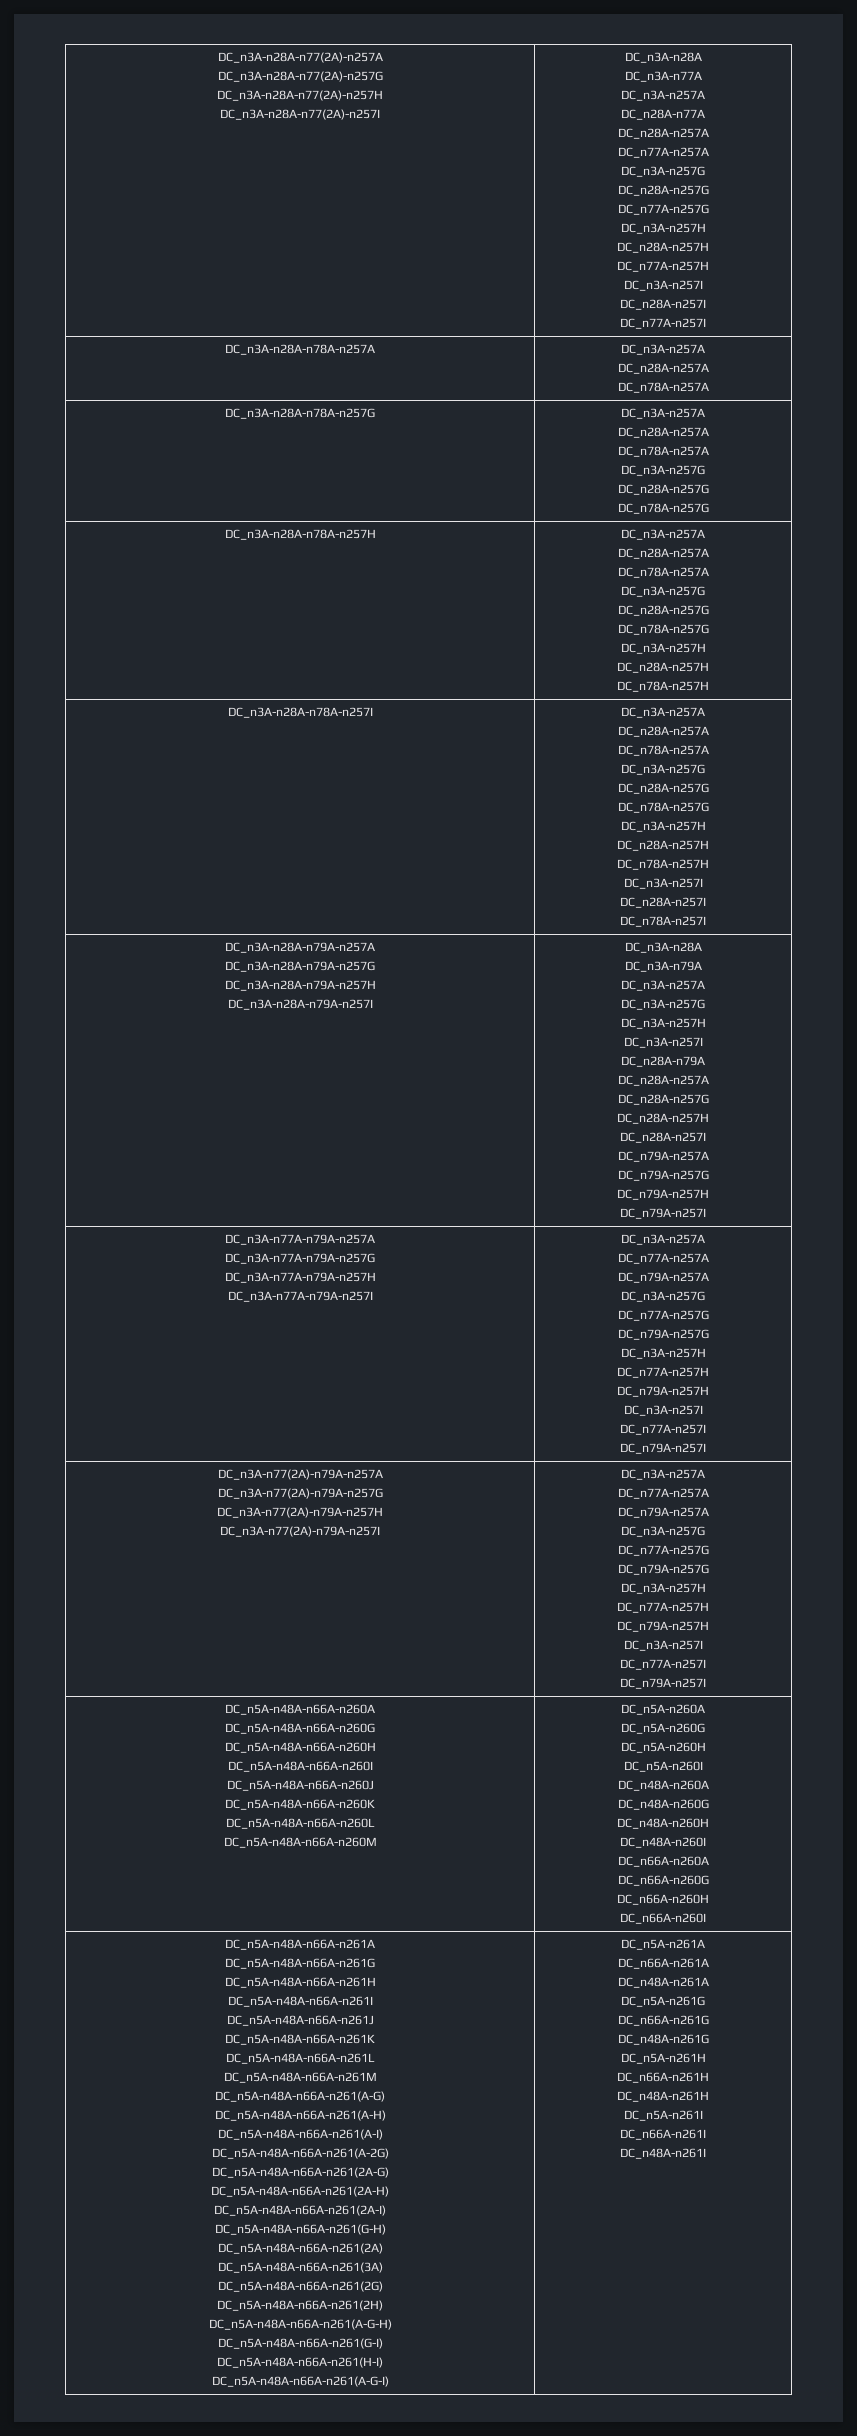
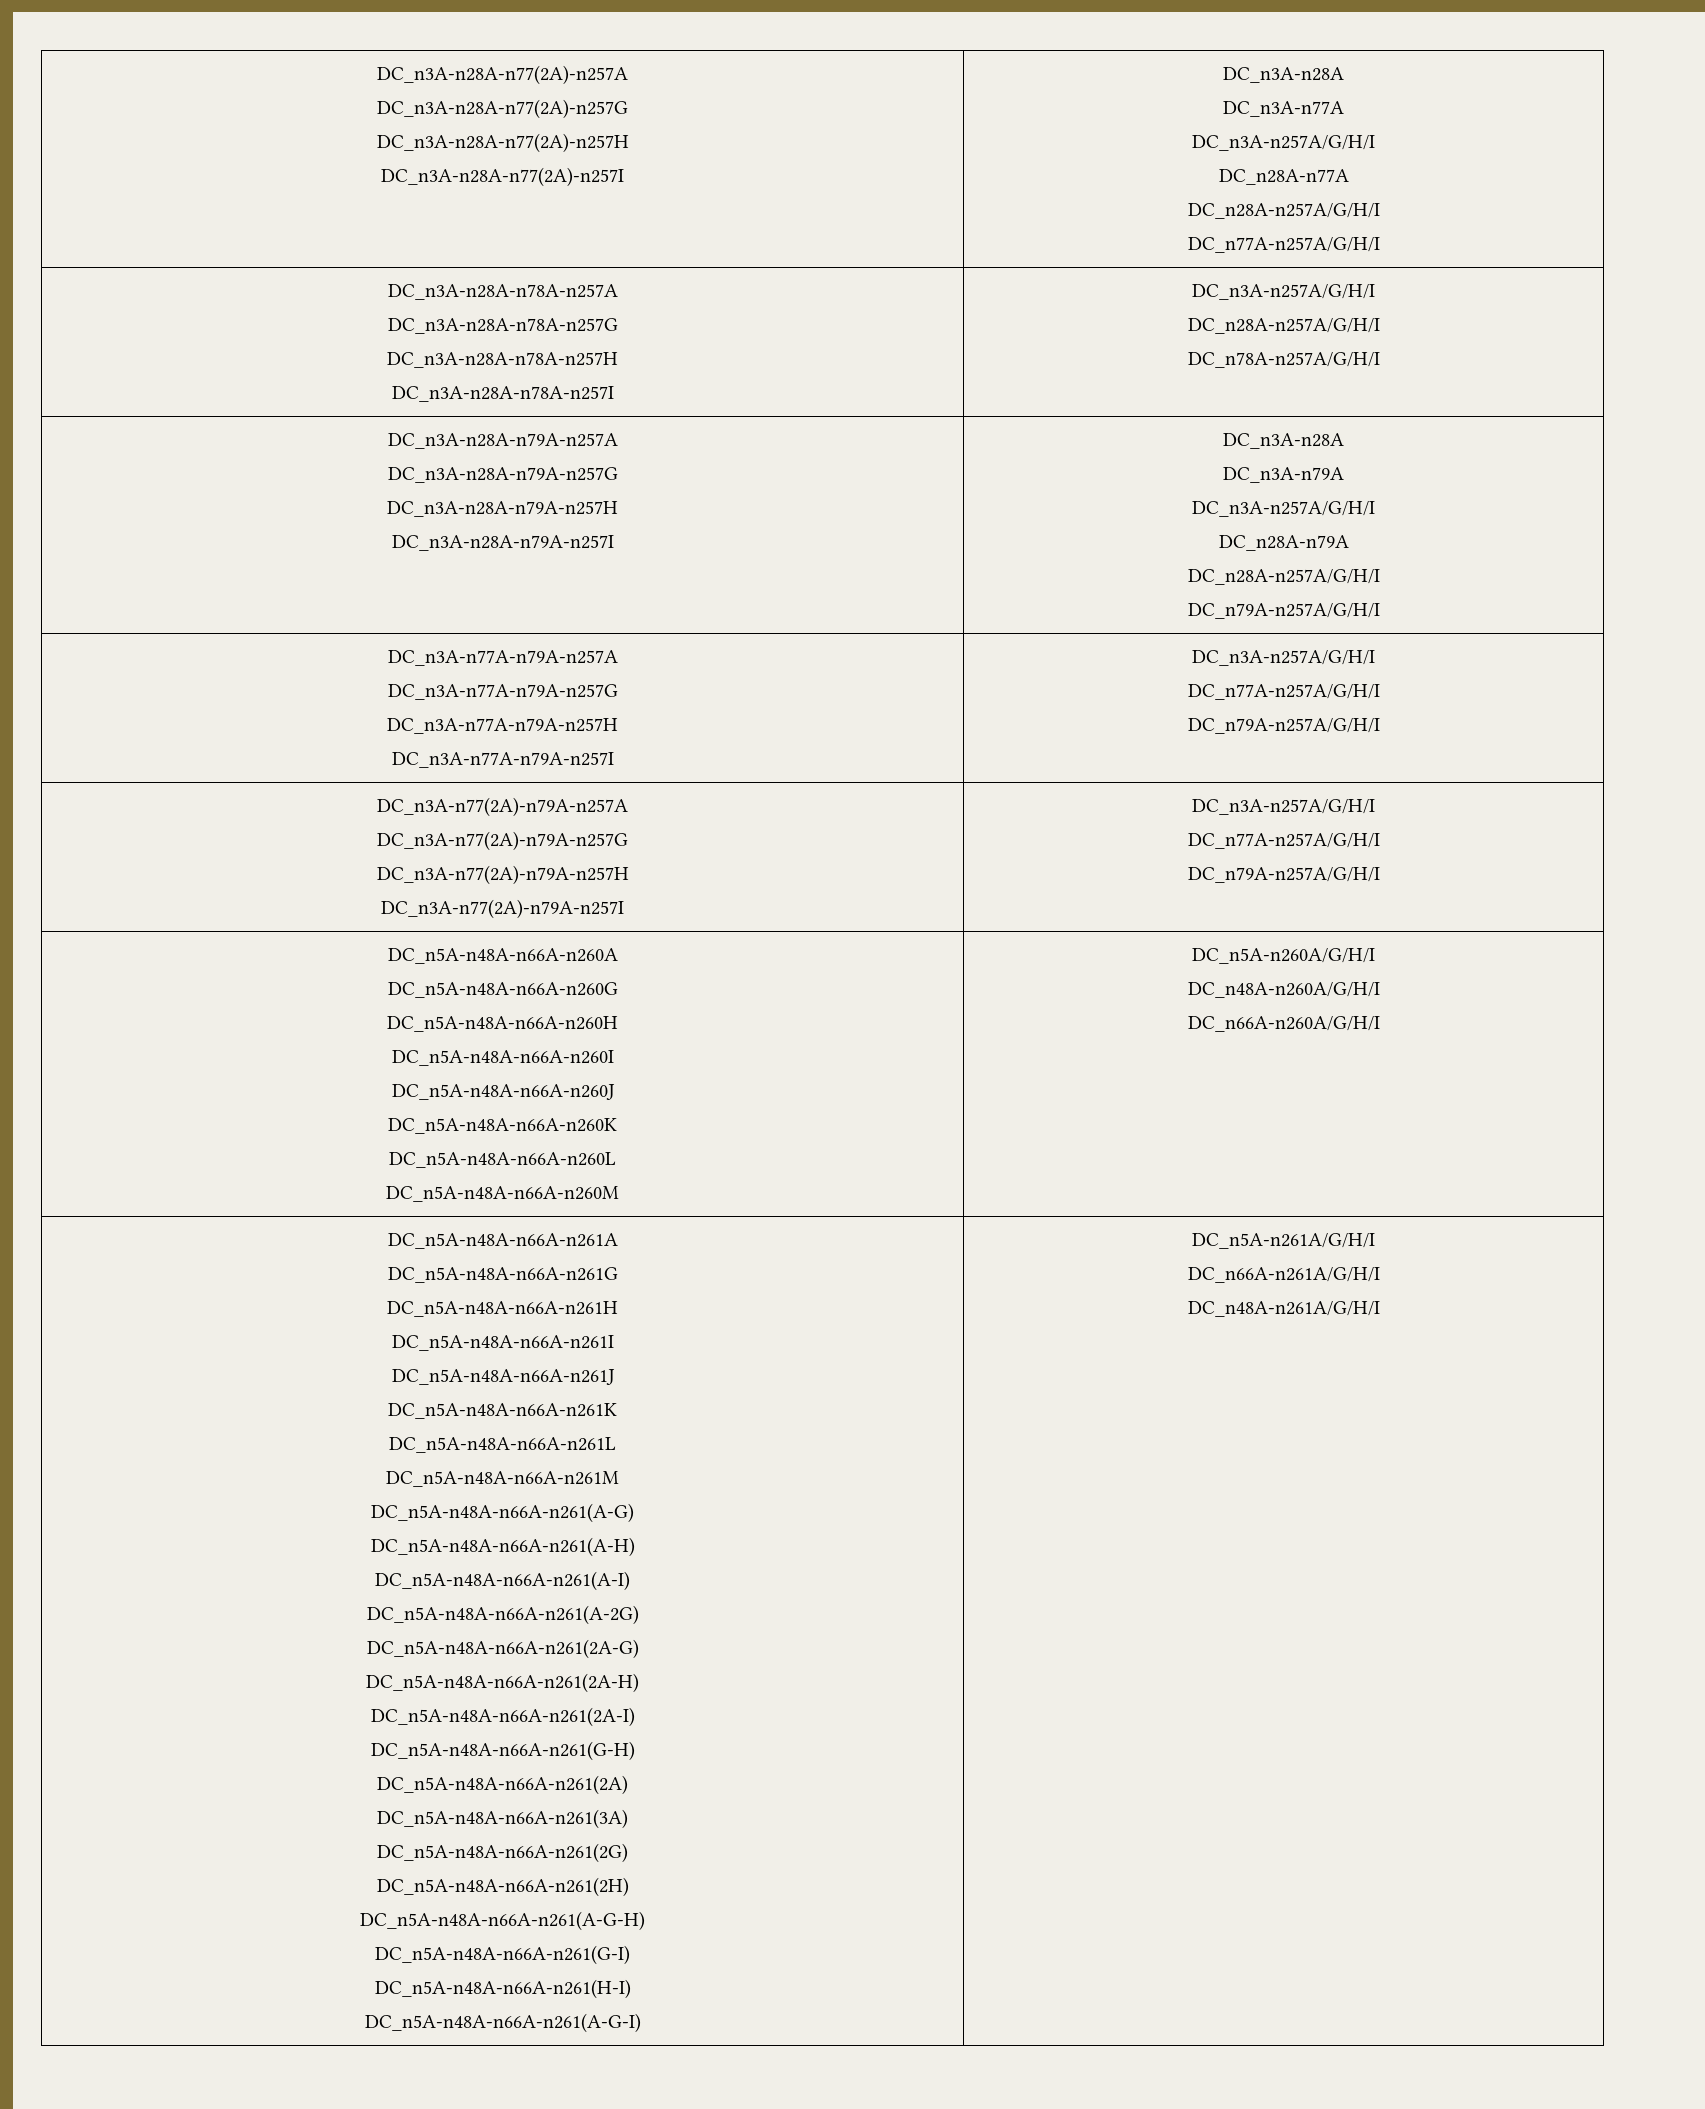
[621,90,705,101] DC_n3A-n257A -> [1192,135,1375,151] DC_n3A-n257A/G/H/I
[617,128,709,139] [617,147,709,158] [621,166,705,177] [617,185,709,196] [617,204,709,215] [620,223,706,234] [617,242,709,253] [617,261,709,272] [623,280,703,291] [620,299,706,310] [620,318,706,329] [225,344,375,355] [621,344,705,355] [617,363,709,374] [617,382,709,393] [225,408,375,419] [621,408,705,419] [617,427,709,438] [617,446,709,457] [621,465,705,476] [617,484,709,495] [617,503,709,514] [224,529,376,540] [621,529,705,540] [617,548,709,559] [617,567,709,578] [621,586,705,597] [617,605,709,616] [617,624,709,635] [620,643,706,654] [617,662,709,673] [617,681,709,692] [227,707,373,718] [621,707,705,718] [617,726,709,737] [617,745,709,756] [621,764,705,775] [617,783,709,794] [617,802,709,813] [620,821,706,832] [617,840,709,851] [617,859,709,870] [623,878,703,889] [620,897,706,908] [620,916,706,927] DC_n28A-n257A // DC_n77A-n257A // DC_n3A-n257G // DC_n28A-n257G // DC_n77A-n257G // DC_n3A-n257H // DC_n28A-n257H // DC_n77A-n257H // DC_n3A-n257I // DC_n28A-n257I // DC_n77A-n257I // DC_n3A-n28A-n78A-n257A | DC_n3A-n257A // DC_n28A-n257A // DC_n78A-n257A // DC_n3A-n28A-n78A-n257G | DC_n3A-n257A // DC_n28A-n257A // DC_n78A-n257A // DC_n3A-n257G // DC_n28A-n257G // DC_n78A-n257G // DC_n3A-n28A-n78A-n257H | DC_n3A-n257A // DC_n28A-n257A // DC_n78A-n257A // DC_n3A-n257G // DC_n28A-n257G // DC_n78A-n257G // DC_n3A-n257H // DC_n28A-n257H // DC_n78A-n257H // DC_n3A-n28A-n78A-n257I | DC_n3A-n257A // DC_n28A-n257A // DC_n78A-n257A // DC_n3A-n257G // DC_n28A-n257G // DC_n78A-n257G // DC_n3A-n257H // DC_n28A-n257H // DC_n78A-n257H // DC_n3A-n257I // DC_n28A-n257I // DC_n78A-n257I -> [1187,203,1380,219] [1187,237,1380,253] [387,284,618,300] [387,318,618,334] [387,352,618,368] [391,386,614,402] [1192,284,1375,300] [1187,318,1380,334] [1187,352,1380,368] DC_n28A-n257A/G/H/I // DC_n77A-n257A/G/H/I // DC_n3A-n28A-n78A-n257A // DC_n3A-n28A-n78A-n257G // DC_n3A-n28A-n78A-n257H // DC_n3A-n28A-n78A-n257I | DC_n3A-n257A/G/H/I // DC_n28A-n257A/G/H/I // DC_n78A-n257A/G/H/I
[621,980,705,991] [621,999,705,1010] [620,1018,706,1029] [623,1037,703,1048] [621,1056,705,1067] [617,1075,709,1086] [617,1094,709,1105] [617,1113,709,1124] [620,1132,706,1143] [617,1151,709,1162] [617,1170,709,1181] [617,1189,709,1200] [620,1208,706,1219] [225,1234,375,1245] [225,1253,375,1264] [224,1272,376,1283] [227,1291,373,1302] [621,1234,705,1245] [617,1253,709,1264] [617,1272,709,1283] [621,1291,705,1302] [617,1310,709,1321] [617,1329,709,1340] [620,1348,706,1359] [617,1367,709,1378] [617,1386,709,1397] [623,1405,703,1416] [620,1424,706,1435] [620,1443,706,1454] [217,1469,383,1480] [217,1488,383,1499] [217,1507,383,1518] [220,1526,380,1537] [621,1469,705,1480] [617,1488,709,1499] [617,1507,709,1518] [621,1526,705,1537] [617,1545,709,1556] [617,1564,709,1575] [620,1583,706,1594] [617,1602,709,1613] [617,1621,709,1632] [623,1640,703,1651] [620,1659,706,1670] [620,1678,706,1689] DC_n3A-n257A // DC_n3A-n257G // DC_n3A-n257H // DC_n3A-n257I // DC_n28A-n79A // DC_n28A-n257A // DC_n28A-n257G // DC_n28A-n257H // DC_n28A-n257I // DC_n79A-n257A // DC_n79A-n257G // DC_n79A-n257H // DC_n79A-n257I // DC_n3A-n77A-n79A-n257A // DC_n3A-n77A-n79A-n257G // DC_n3A-n77A-n79A-n257H // DC_n3A-n77A-n79A-n257I | DC_n3A-n257A // DC_n77A-n257A // DC_n79A-n257A // DC_n3A-n257G // DC_n77A-n257G // DC_n79A-n257G // DC_n3A-n257H // DC_n77A-n257H // DC_n79A-n257H // DC_n3A-n257I // DC_n77A-n257I // DC_n79A-n257I // DC_n3A-n77(2A)-n79A-n257A // DC_n3A-n77(2A)-n79A-n257G // DC_n3A-n77(2A)-n79A-n257H // DC_n3A-n77(2A)-n79A-n257I | DC_n3A-n257A // DC_n77A-n257A // DC_n79A-n257A // DC_n3A-n257G // DC_n77A-n257G // DC_n79A-n257G // DC_n3A-n257H // DC_n77A-n257H // DC_n79A-n257H // DC_n3A-n257I // DC_n77A-n257I // DC_n79A-n257I -> [1192,501,1375,517] [1218,535,1349,551] [1187,569,1380,585] [1187,603,1380,619] [387,650,618,666] [387,684,618,700] [387,718,618,734] [391,752,614,768] [1192,650,1375,666] [1187,684,1380,700] [1187,718,1380,734] [377,797,628,817] [377,831,628,851] [376,865,629,885] [381,899,624,919] [1192,799,1375,815] [1187,833,1380,849] [1187,867,1380,883] DC_n3A-n257A/G/H/I // DC_n28A-n79A // DC_n28A-n257A/G/H/I // DC_n79A-n257A/G/H/I // DC_n3A-n77A-n79A-n257A // DC_n3A-n77A-n79A-n257G // DC_n3A-n77A-n79A-n257H // DC_n3A-n77A-n79A-n257I | DC_n3A-n257A/G/H/I // DC_n77A-n257A/G/H/I // DC_n79A-n257A/G/H/I // DC_n3A-n77(2A)-n79A-n257A // DC_n3A-n77(2A)-n79A-n257G // DC_n3A-n77(2A)-n79A-n257H // DC_n3A-n77(2A)-n79A-n257I | DC_n3A-n257A/G/H/I // DC_n77A-n257A/G/H/I // DC_n79A-n257A/G/H/I
[621,1704,705,1715] [621,1723,705,1734] [620,1742,706,1753] [623,1761,703,1772] [617,1780,709,1791] [617,1799,709,1810] [617,1818,709,1829] [620,1837,706,1848] [617,1856,709,1867] [617,1875,709,1886] [617,1894,709,1905] [620,1913,706,1924] DC_n5A-n260A // DC_n5A-n260G // DC_n5A-n260H // DC_n5A-n260I // DC_n48A-n260A // DC_n48A-n260G // DC_n48A-n260H // DC_n48A-n260I // DC_n66A-n260A // DC_n66A-n260G // DC_n66A-n260H // DC_n66A-n260I -> [1192,948,1375,964] [1187,982,1380,998] [1187,1016,1380,1032] DC_n5A-n260A/G/H/I // DC_n48A-n260A/G/H/I // DC_n66A-n260A/G/H/I
[621,1939,705,1950] [617,1958,709,1969] [617,1977,709,1988] [621,1996,705,2007] [617,2015,709,2026] [617,2034,709,2045] [620,2053,706,2064] [617,2072,709,2083] [617,2091,709,2102] [623,2110,703,2121] [620,2129,706,2140] [620,2148,706,2159] DC_n5A-n261A // DC_n66A-n261A // DC_n48A-n261A // DC_n5A-n261G // DC_n66A-n261G // DC_n48A-n261G // DC_n5A-n261H // DC_n66A-n261H // DC_n48A-n261H // DC_n5A-n261I // DC_n66A-n261I // DC_n48A-n261I -> [1192,1233,1375,1249] [1187,1267,1380,1283] [1187,1301,1380,1317] DC_n5A-n261A/G/H/I // DC_n66A-n261A/G/H/I // DC_n48A-n261A/G/H/I

